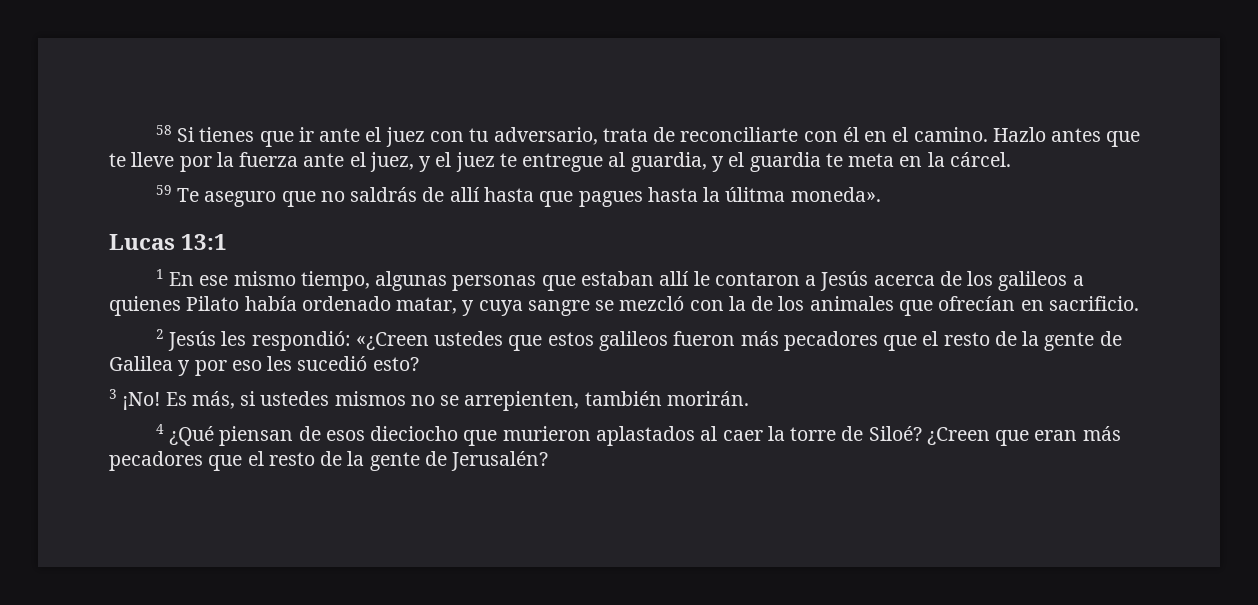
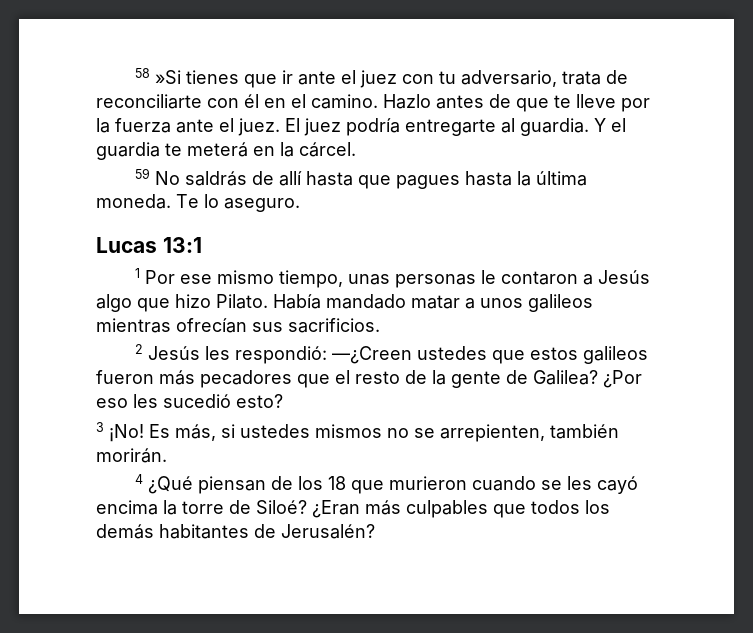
[177,127,195,142] Si -> [155,70,182,84] »Si
(1102, 135) none -> [489,94,511,108] de
[369,152,724,172] juez, y el juez te entregue al guardia, y -> [238,118,606,136] juez. El juez podría entregarte al guardia. Y
[848,153,895,167] meta -> [187,142,248,157] meterá
[177,188,345,207] Te aseguro que no -> [155,171,181,185] No
[725,187,881,202] úlitma moneda». -> [536,171,588,186] [96,194,300,212] última moneda. Te lo aseguro.
[169,272,195,286] En -> [145,270,176,284] Por
[375,271,1084,291] [109,296,1139,316] algunas personas que estaban allí le contaron a Jesús acerca de los galileos a quienes Pilato había ordenado matar, y cuya sangre se mezcló con la de los animales que ofrecían en sacrificio. -> [348,270,651,288] [96,294,593,312] [96,318,380,333] unas personas le contaron a Jesús algo que hizo Pilato. Había mandado matar a unos galileos mientras ofrecían sus sacrificios.
[355,332,429,350] «¿Creen -> [332,346,413,364] —¿Creen
[109,356,227,376] Galilea y por -> [533,370,642,388] Galilea? ¿Por
[325,426,1121,446] [109,451,420,471] esos dieciocho que murieron aplastados al caer la torre de Siloé? ¿Creen que eran más pecadores que el resto de la gente -> [298,476,639,494] [96,500,610,518] [96,524,249,539] los 18 que murieron cuando se les cayó encima la torre de Siloé? ¿Eran más culpables que todos los demás habitantes

